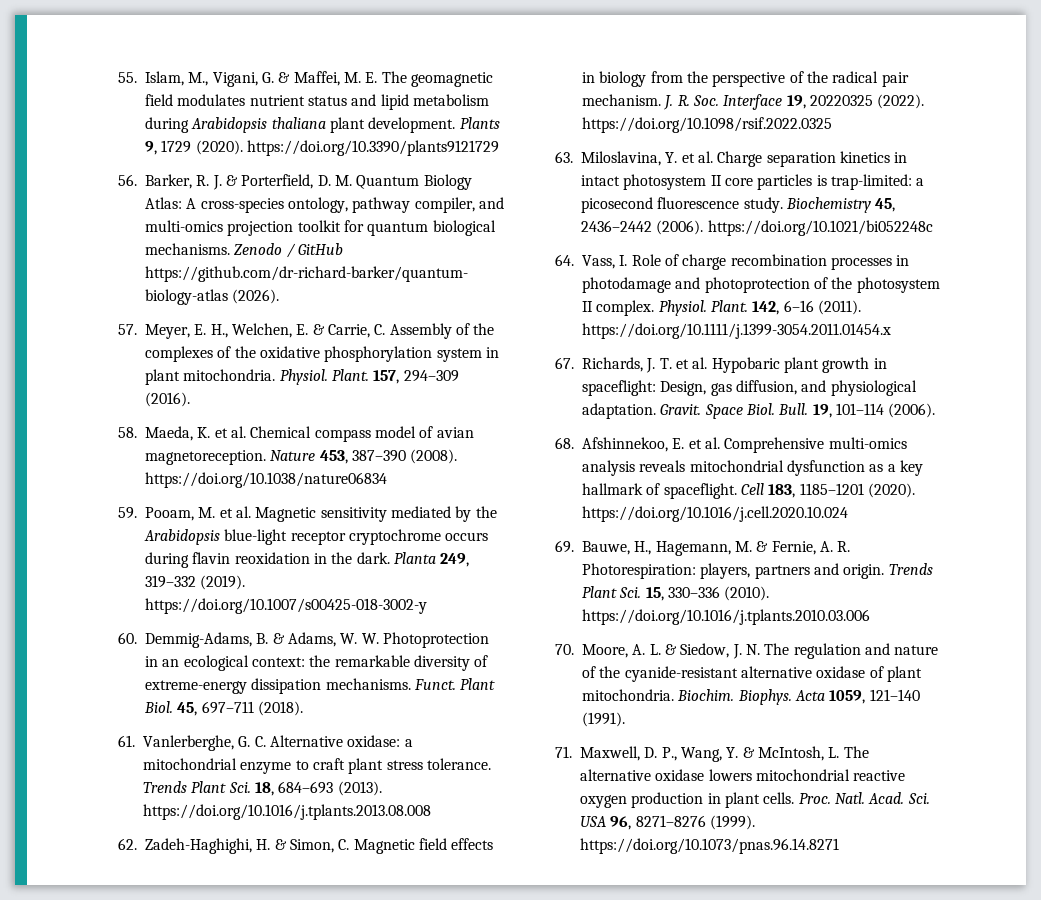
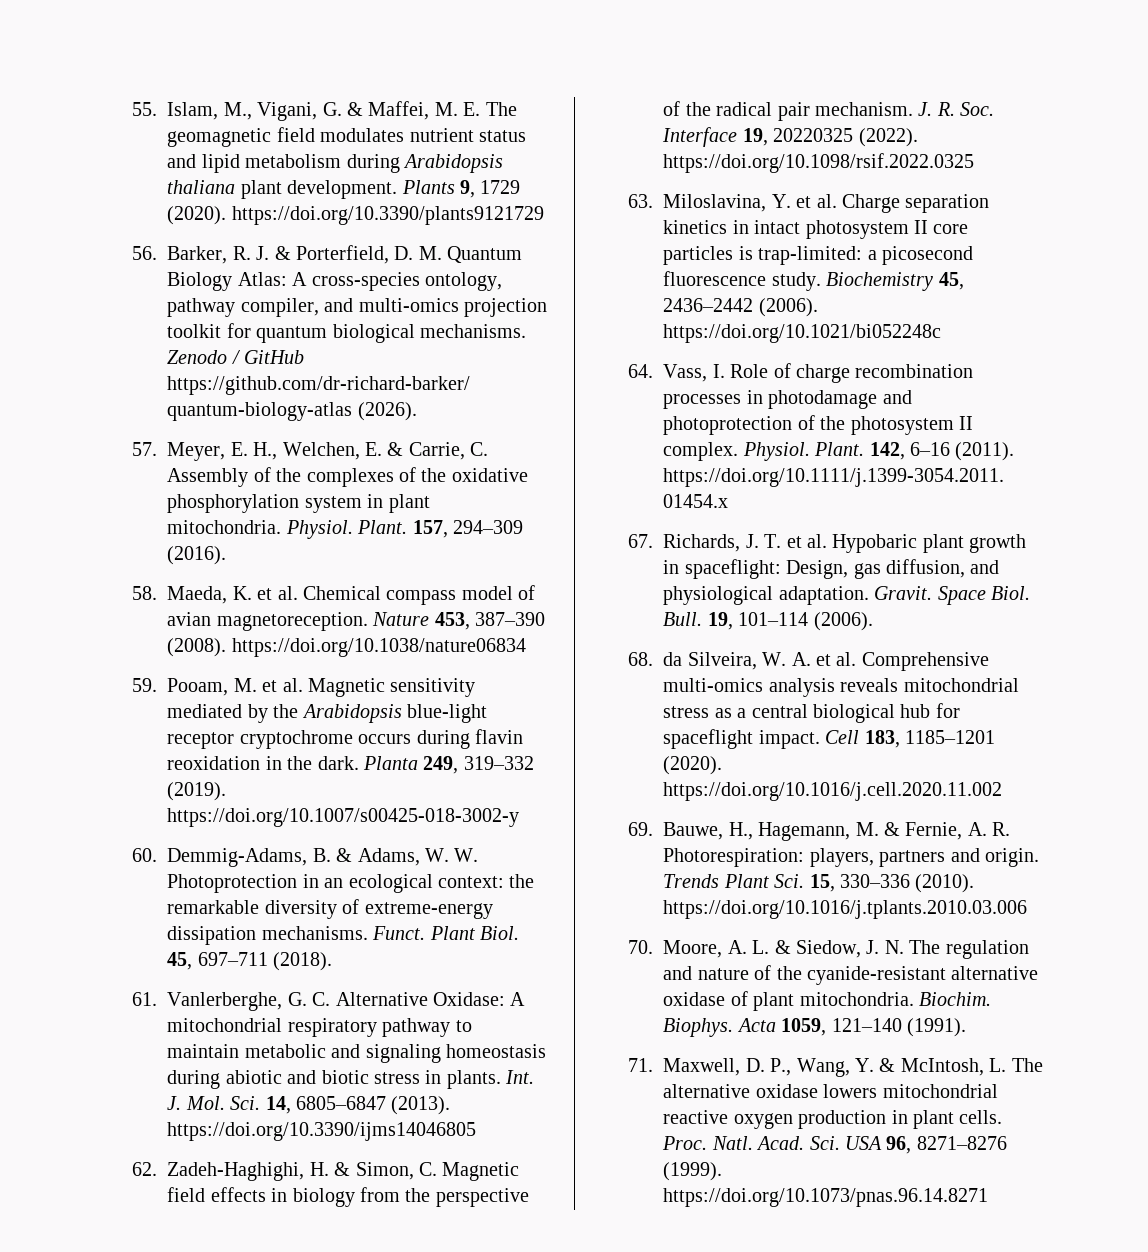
[347,735,413,747] [142,758,491,774] [142,781,382,796] [142,804,431,820] oxidase: a mitochondrial enzyme to craft plant stress tolerance. Trends Plant Sci. 18, 684–693 (2013). https://doi.org/10.1016/j.tplants.2013.08.008 -> [432,992,526,1006] [167,1018,472,1037] [167,1044,546,1063] [167,1070,535,1089] [167,1096,451,1115] [167,1122,477,1141] Oxidase: A mitochondrial respiratory pathway to maintain metabolic and signaling homeostasis during abiotic and biotic stress in plants. Int. J. Mol. Sci. 14, 6805–6847 (2013). https://doi.org/10.3390/ijms14046805
[581,437,685,452] Afshinnekoo, E. -> [663,652,811,670] da Silveira, W. A.
[786,460,865,476] dysfunction -> [663,706,710,718] stress
[899,460,923,476] [581,483,737,499] key hallmark of spaceflight. -> [751,703,960,723] [663,729,820,749] central biological hub for spaceflight impact.
[581,506,848,522] https://doi.org/10.1016/j.cell.2020.10.024 -> [663,782,1003,801] https://doi.org/10.1016/j.cell.2020.11.002

